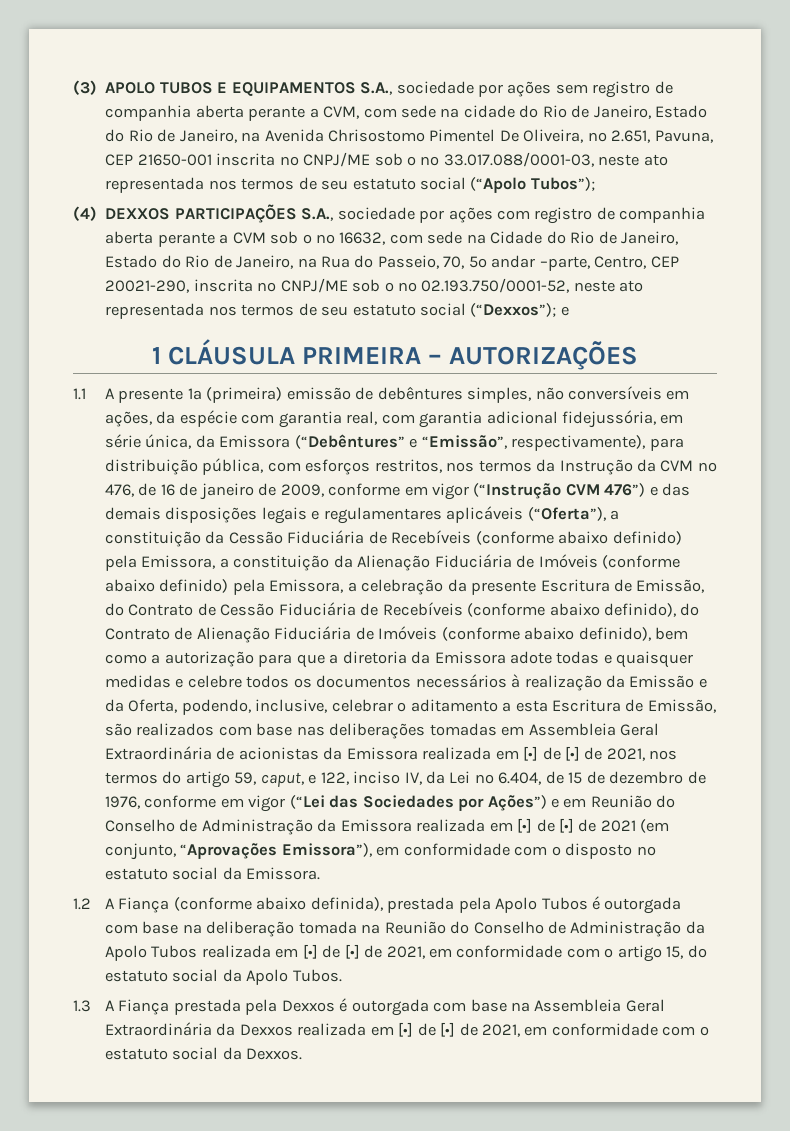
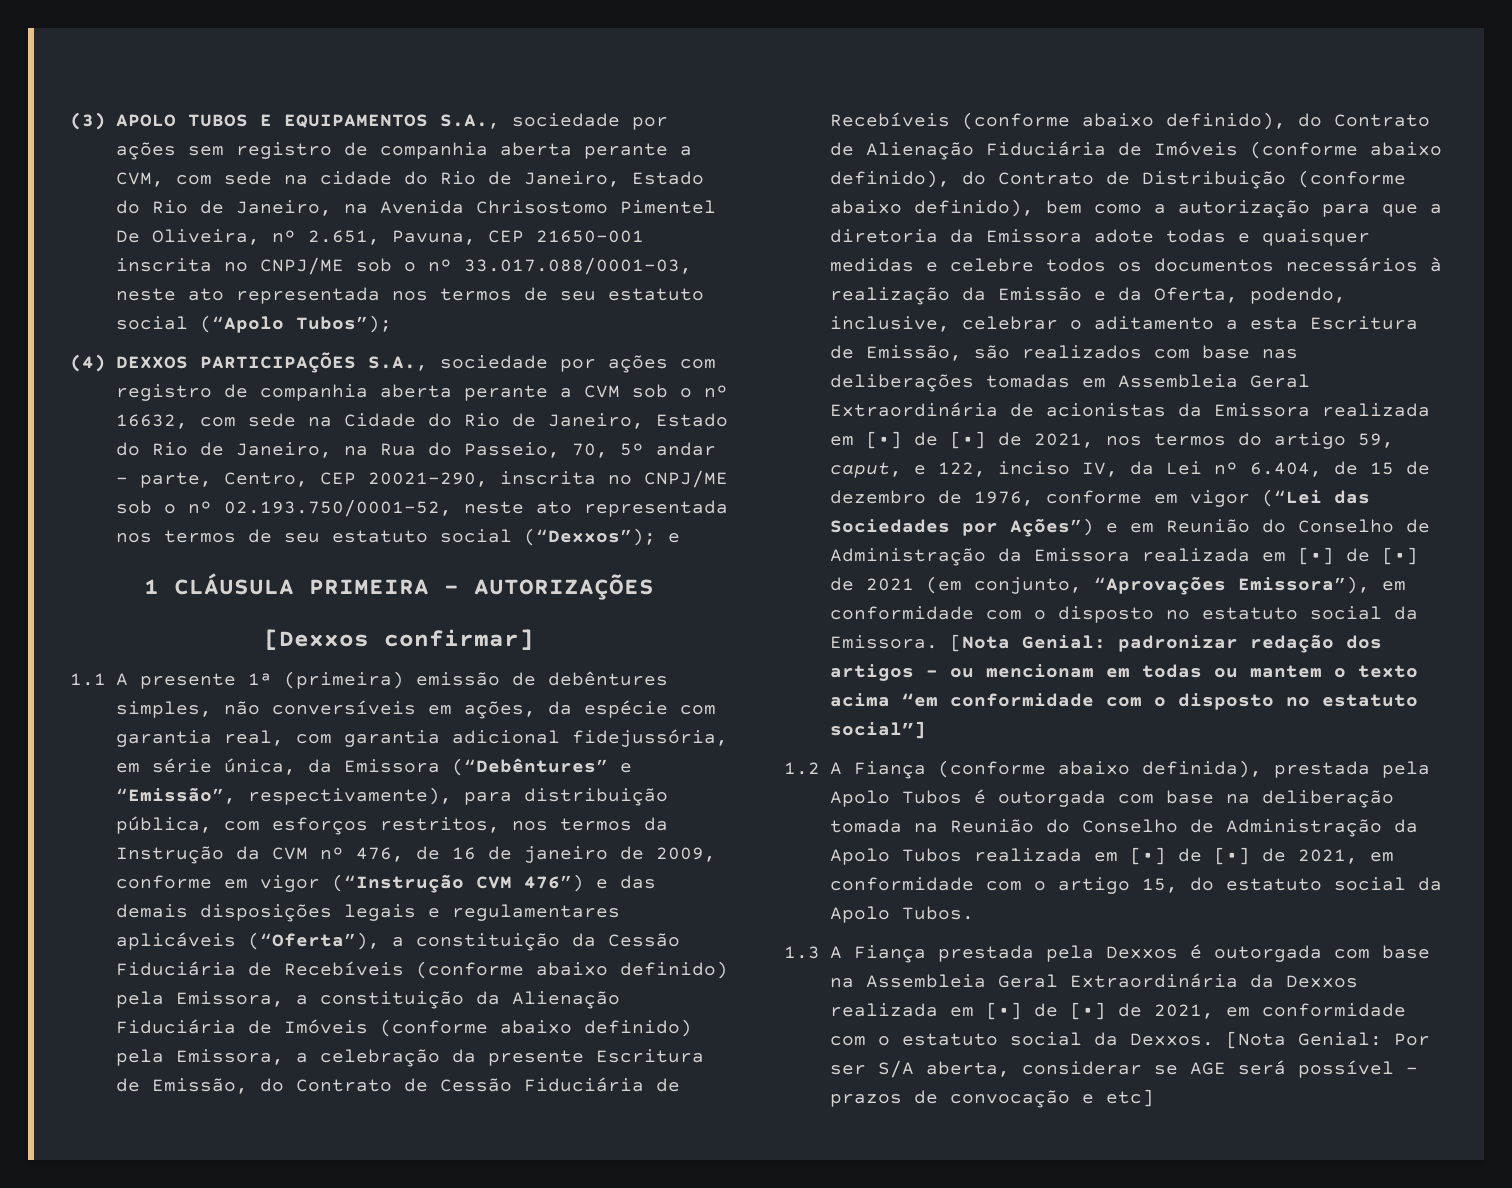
[539,256,590,271] –parte, -> [115,472,212,488] – parte,
(639, 356) none -> [264,629,534,650] // [Dexxos confirmar]
(651, 634) none -> [961,170,1406,189] [829,199,1034,217] do Contrato de Distribuição (conforme abaixo definido),
(321, 873) none -> [949,634,1382,653] [829,664,1418,681] [829,693,1418,710] [829,721,926,739] [Nota Genial: padronizar redação dos artigos – ou mencionam em todas ou mantem o texto acima “em conformidade com o disposto no estatuto social”]
(303, 1054) none -> [1225,1031,1430,1049] [829,1060,1418,1078] [829,1089,1154,1108] [Nota Genial: Por ser S/A aberta, considerar se AGE será possível – prazos de convocação e etc]

